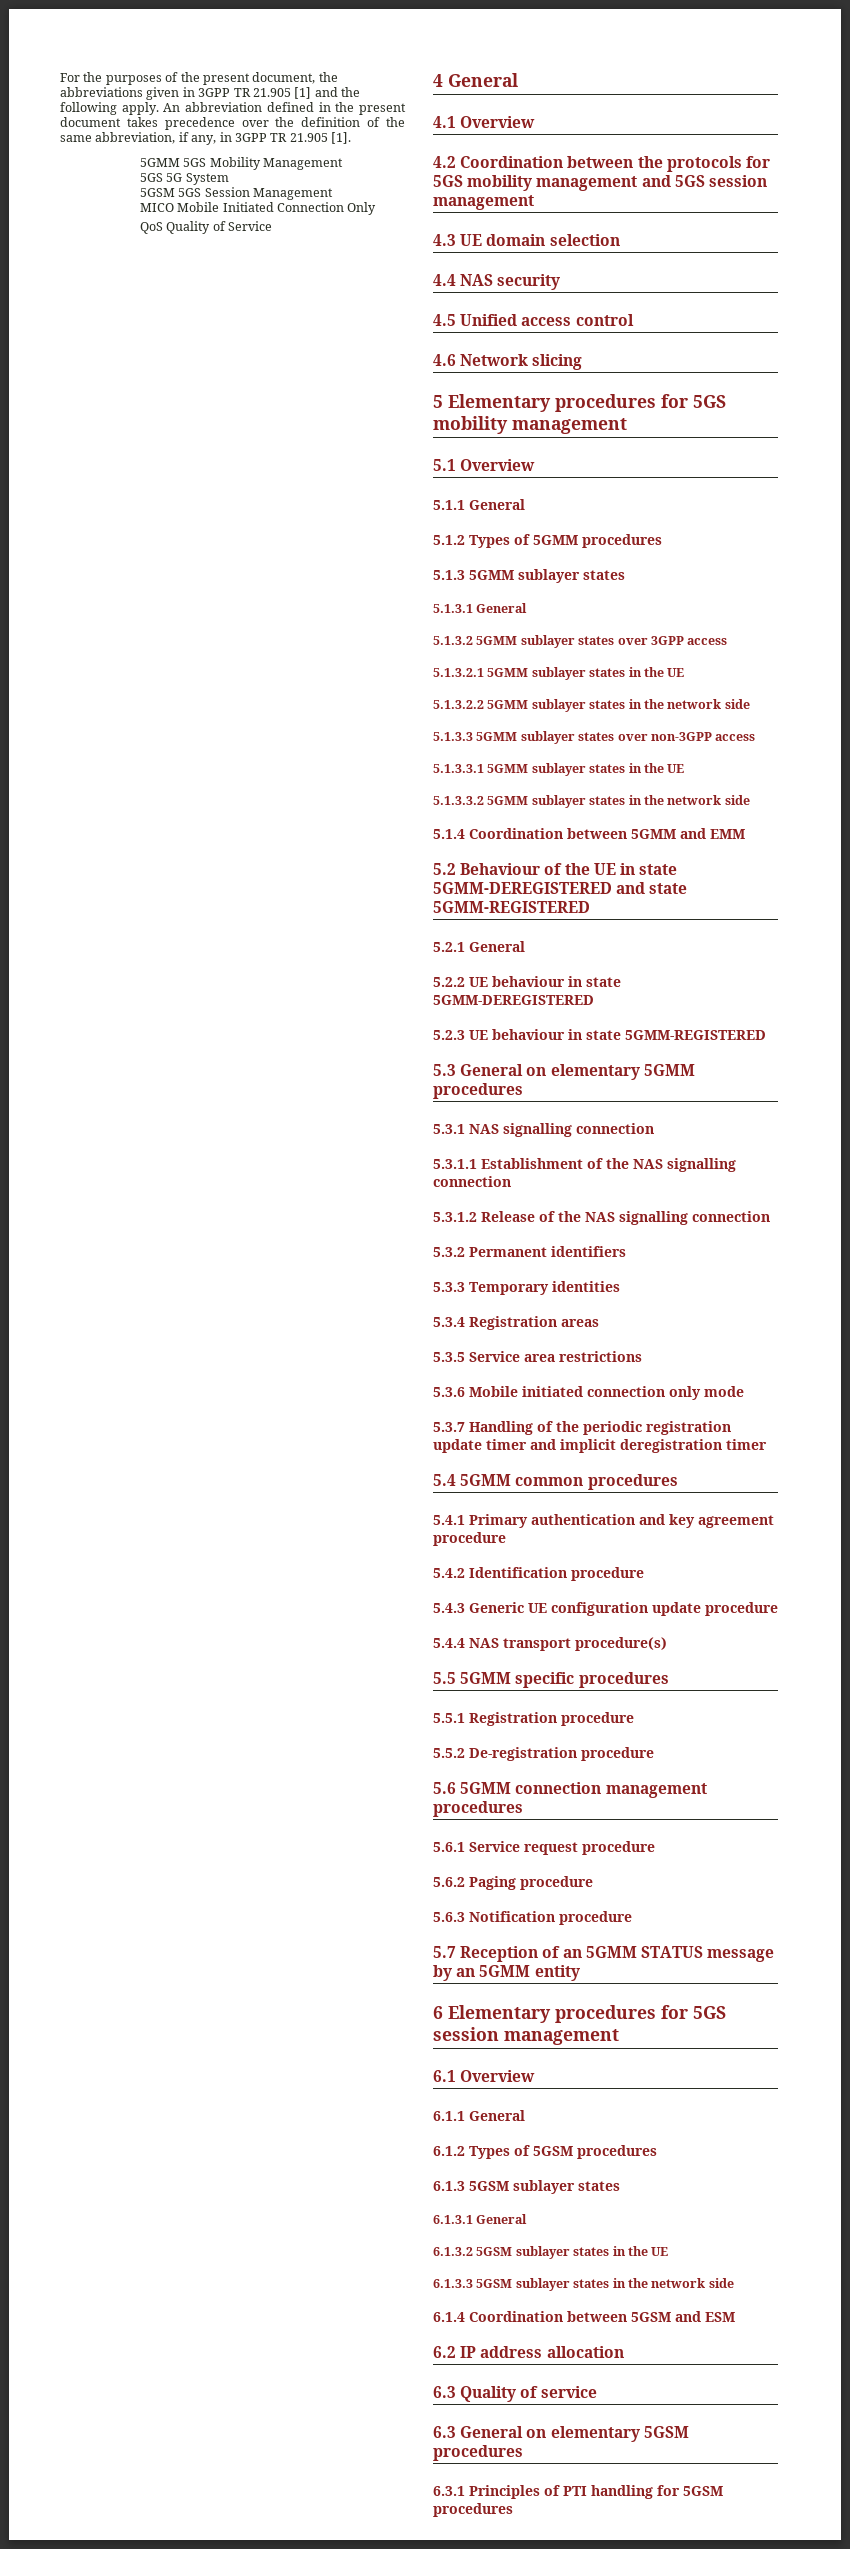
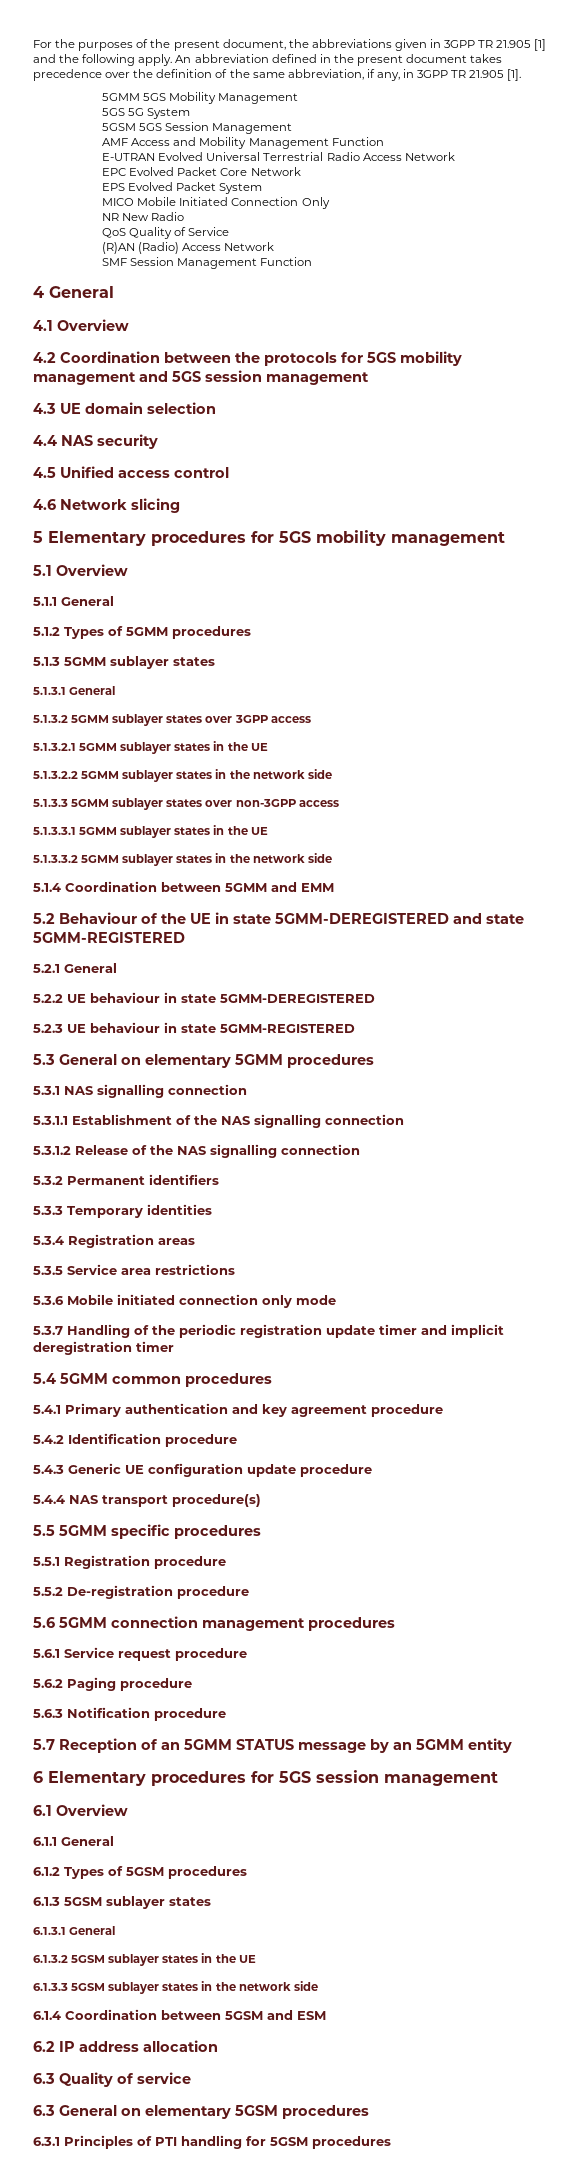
(333, 194) none -> [102,137,384,149] [102,152,455,161] [102,167,301,176] [102,182,263,194] // AMF Access and Mobility Management Function // E-UTRAN Evolved Universal Terrestrial Radio Access Network // EPC Evolved Packet Core Network // EPS Evolved Packet System
(377, 208) none -> [102,212,185,221] // NR New Radio
(272, 226) none -> [102,242,275,254] [102,257,313,269] // (R)AN (Radio) Access Network // SMF Session Management Function

